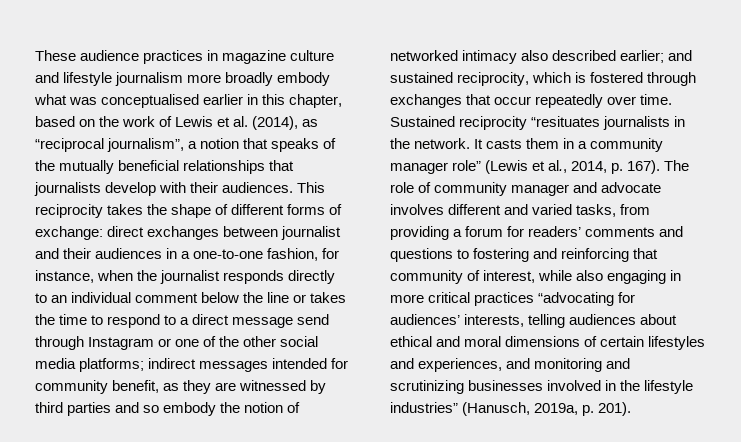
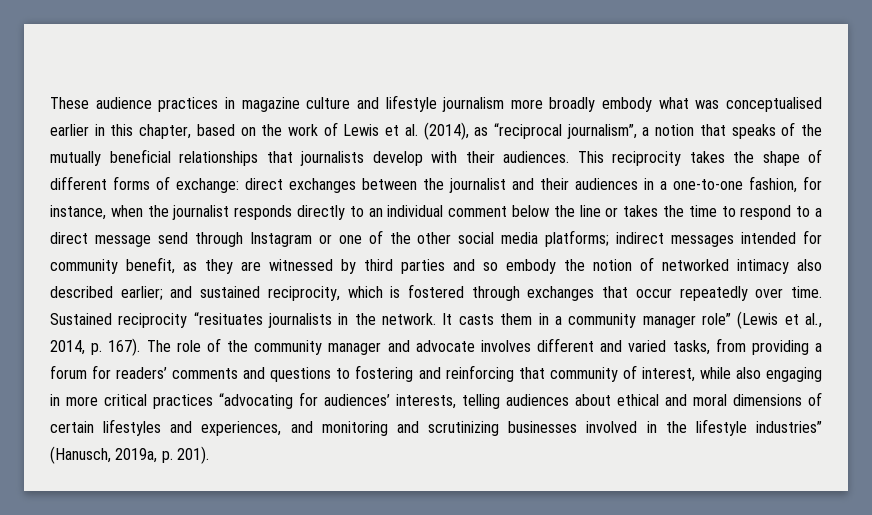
(279, 231) none -> [423,178,444,190] the
(432, 187) none -> [227,340,248,352] the

